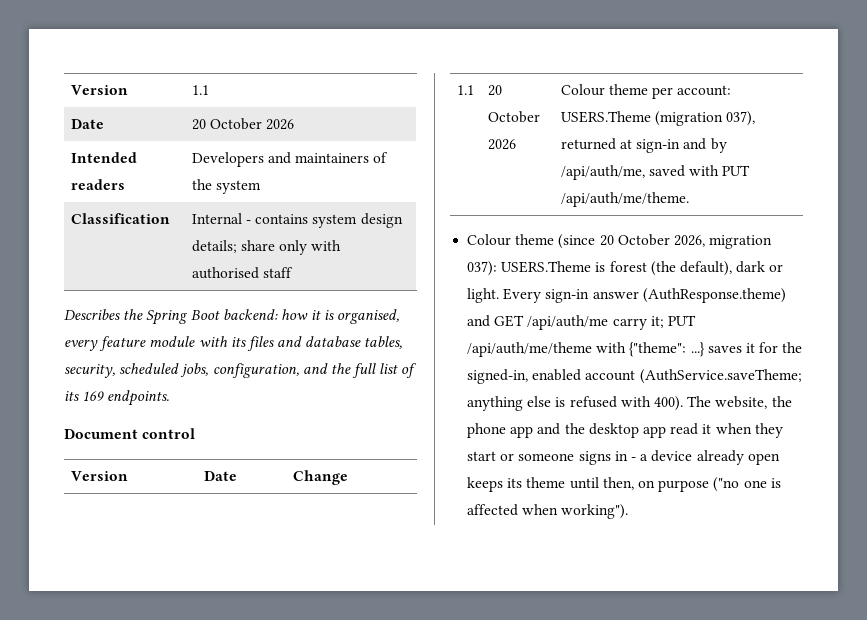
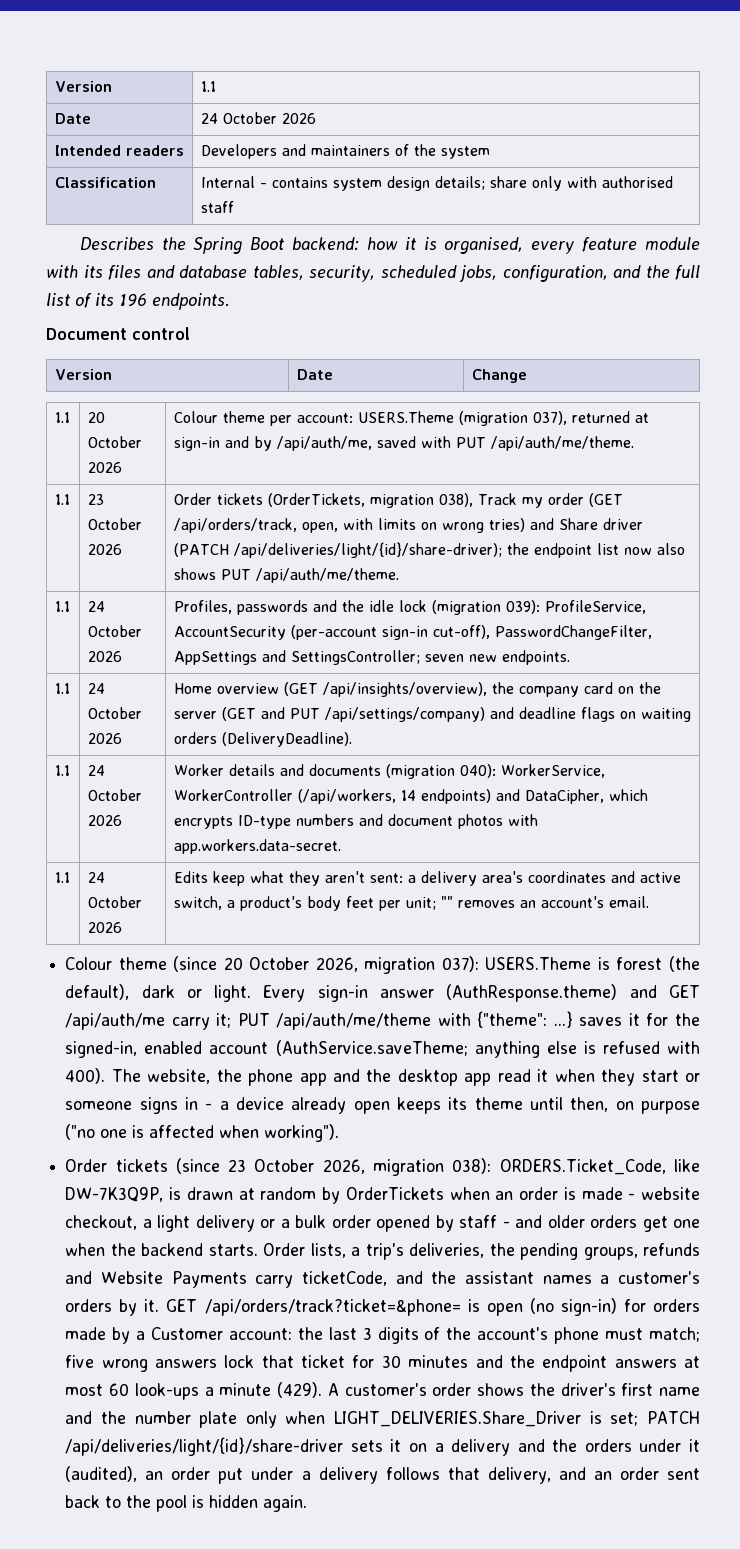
[191,119,206,130] 20 -> [200,113,218,124] 24
[82,391,106,401] 169 -> [119,293,147,306] 196
(689, 199) none -> [54,494,70,505] [87,494,104,505] [87,518,142,530] [87,544,122,555] [173,493,623,508] [173,518,643,533] [173,542,685,558] [173,568,399,583] [54,601,70,612] [87,601,105,612] [87,625,142,637] [87,651,122,662] [173,600,646,615] [173,625,652,640] [173,650,570,665] [54,683,70,694] [87,683,105,694] [87,707,142,719] [87,733,122,744] [173,682,661,697] [173,707,691,722] [173,732,352,747] [54,765,70,776] [87,765,105,776] [87,789,142,801] [87,815,122,826] [173,764,605,779] [173,789,648,804] [173,814,538,829] [173,839,341,854] [54,872,70,883] [87,872,105,883] [87,896,142,908] [87,922,122,933] [173,871,681,886] [173,896,649,911] // 1.1 | 23 October 2026 | Order tickets (OrderTickets, migration 038), Track my order (GET /api/orders/track, open, with limits on wrong tries) and Share driver (PATCH /api/deliveries/light/{id}/share-driver); the endpoint list now also shows PUT /api/auth/me/theme. // 1.1 | 24 October 2026 | Profiles, passwords and the idle lock (migration 039): ProfileService, AccountSecurity (per-account sign-in cut-off), PasswordChangeFilter, AppSettings and SettingsController; seven new endpoints. // 1.1 | 24 October 2026 | Home overview (GET /api/insights/overview), the company card on the server (GET and PUT /api/settings/company) and deadline flags on waiting orders (DeliveryDeadline). // 1.1 | 24 October 2026 | Worker details and documents (migration 040): WorkerService, WorkerController (/api/workers, 14 endpoints) and DataCipher, which encrypts ID-type numbers and document photos with app.workers.data-secret. // 1.1 | 24 October 2026 | Edits keep what they aren't sent: a delivery area's coordinates and active switch, a product's body feet per unit; "" removes an account's email.
(629, 511) none -> [65,1158,700,1176] [65,1187,700,1204] [65,1215,700,1232] [65,1243,700,1260] [65,1271,700,1288] [65,1298,701,1316] [65,1327,700,1344] [65,1355,701,1372] [65,1382,700,1400] [65,1411,701,1428] [65,1437,700,1456] [65,1466,700,1484] [65,1495,308,1512] // Order tickets (since 23 October 2026, migration 038): ORDERS.Ticket_Code, like DW-7K3Q9P, is drawn at random by OrderTickets when an order is made - website checkout, a light delivery or a bulk order opened by staff - and older orders get one when the backend starts. Order lists, a trip's deliveries, the pending groups, refunds and Website Payments carry ticketCode, and the assistant names a customer's orders by it. GET /api/orders/track?ticket=&phone= is open (no sign-in) for orders made by a Customer account: the last 3 digits of the account's phone must match; five wrong answers lock that ticket for 30 minutes and the endpoint answers at most 60 look-ups a minute (429). A customer's order shows the driver's first name and the number plate only when LIGHT_DELIVERIES.Share_Driver is set; PATCH /api/deliveries/light/{id}/share-driver sets it on a delivery and the orders under it (audited), an order put under a delivery follows that delivery, and an order sent back to the pool is hidden again.

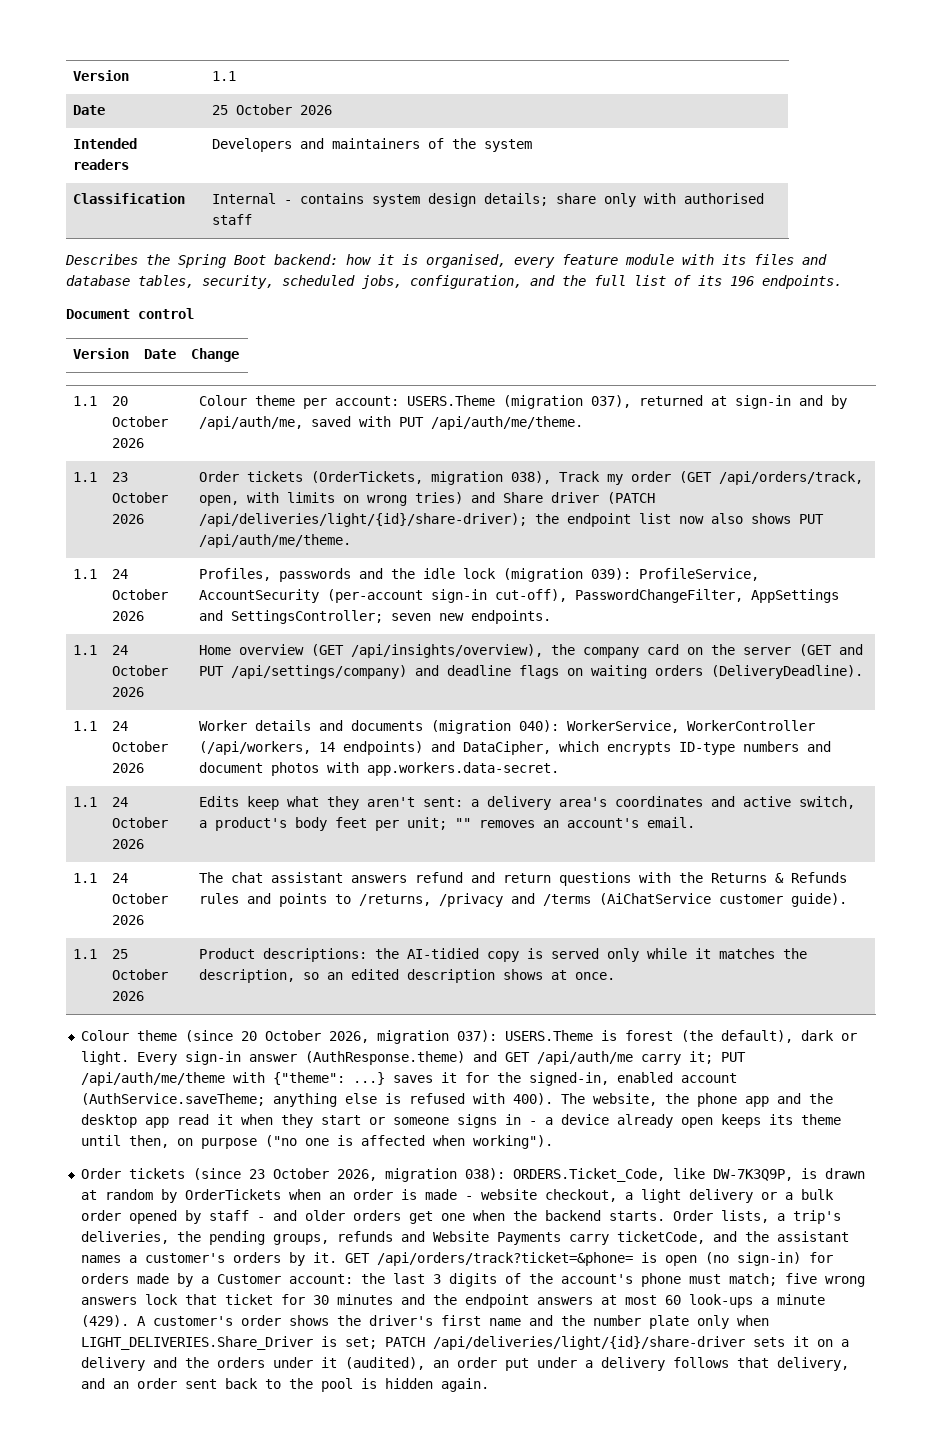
[200,113,218,124] 24 -> [212,105,229,115] 25
(649, 902) none -> [73,873,98,883] [112,873,129,883] [112,893,169,904] [112,915,145,925] [199,872,848,886] [199,893,848,907] [73,949,98,959] [112,949,129,959] [112,969,169,980] [112,991,145,1001] [199,948,808,962] [199,969,616,983] // 1.1 | 24 October 2026 | The chat assistant answers refund and return questions with the Returns & Refunds rules and points to /returns, /privacy and /terms (AiChatService customer guide). // 1.1 | 25 October 2026 | Product descriptions: the AI-tidied copy is served only while it matches the description, so an edited description shows at once.

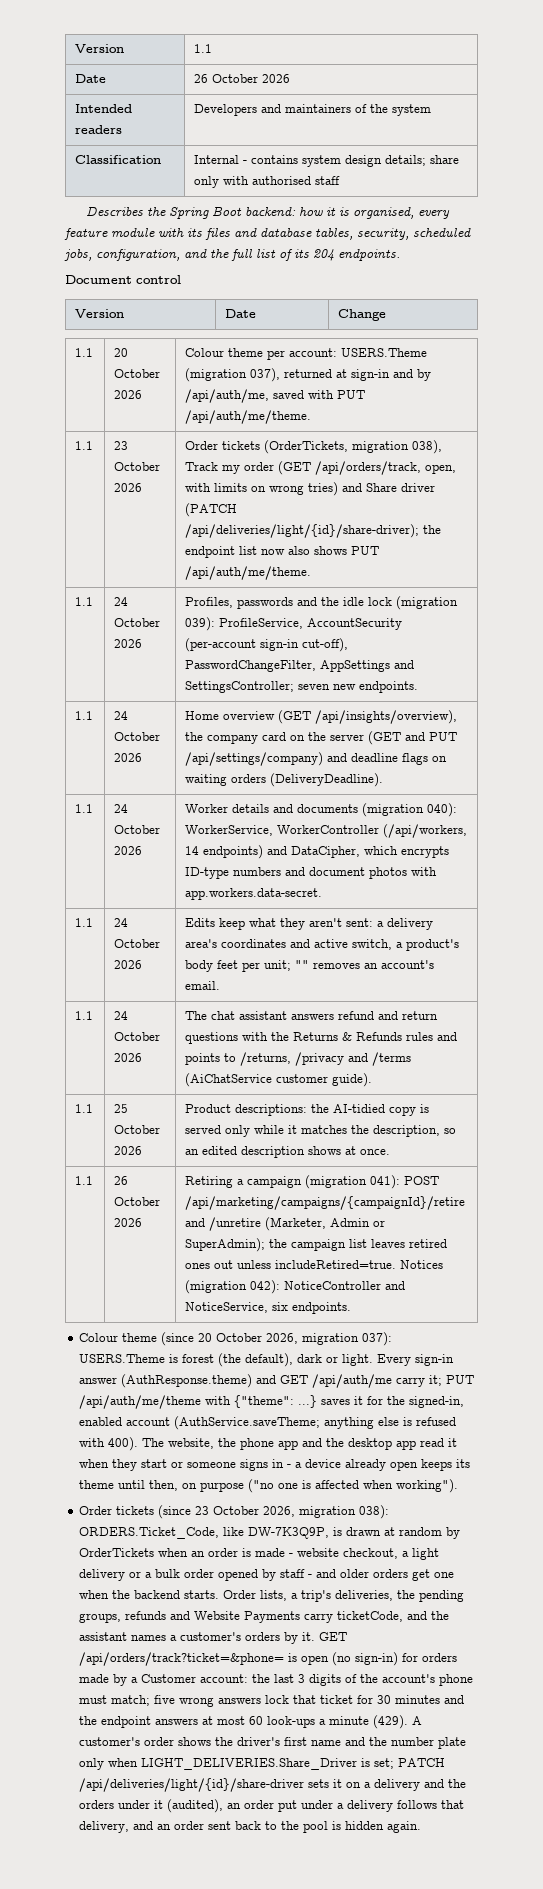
[212,105,229,115] 25 -> [194,74,209,83] 26
[730,276,754,286] 196 -> [313,249,334,261] 204
(616, 976) none -> [75,1176,94,1185] [114,1176,129,1185] [114,1197,161,1206] [114,1218,143,1227] [185,1175,440,1189] [185,1196,466,1210] [185,1217,386,1231] [185,1238,448,1252] [185,1260,444,1269] [185,1280,406,1294] [185,1302,352,1314] // 1.1 | 26 October 2026 | Retiring a campaign (migration 041): POST /api/marketing/campaigns/{campaignId}/retire and /unretire (Marketer, Admin or SuperAdmin); the campaign list leaves retired ones out unless includeRetired=true. Notices (migration 042): NoticeController and NoticeService, six endpoints.

